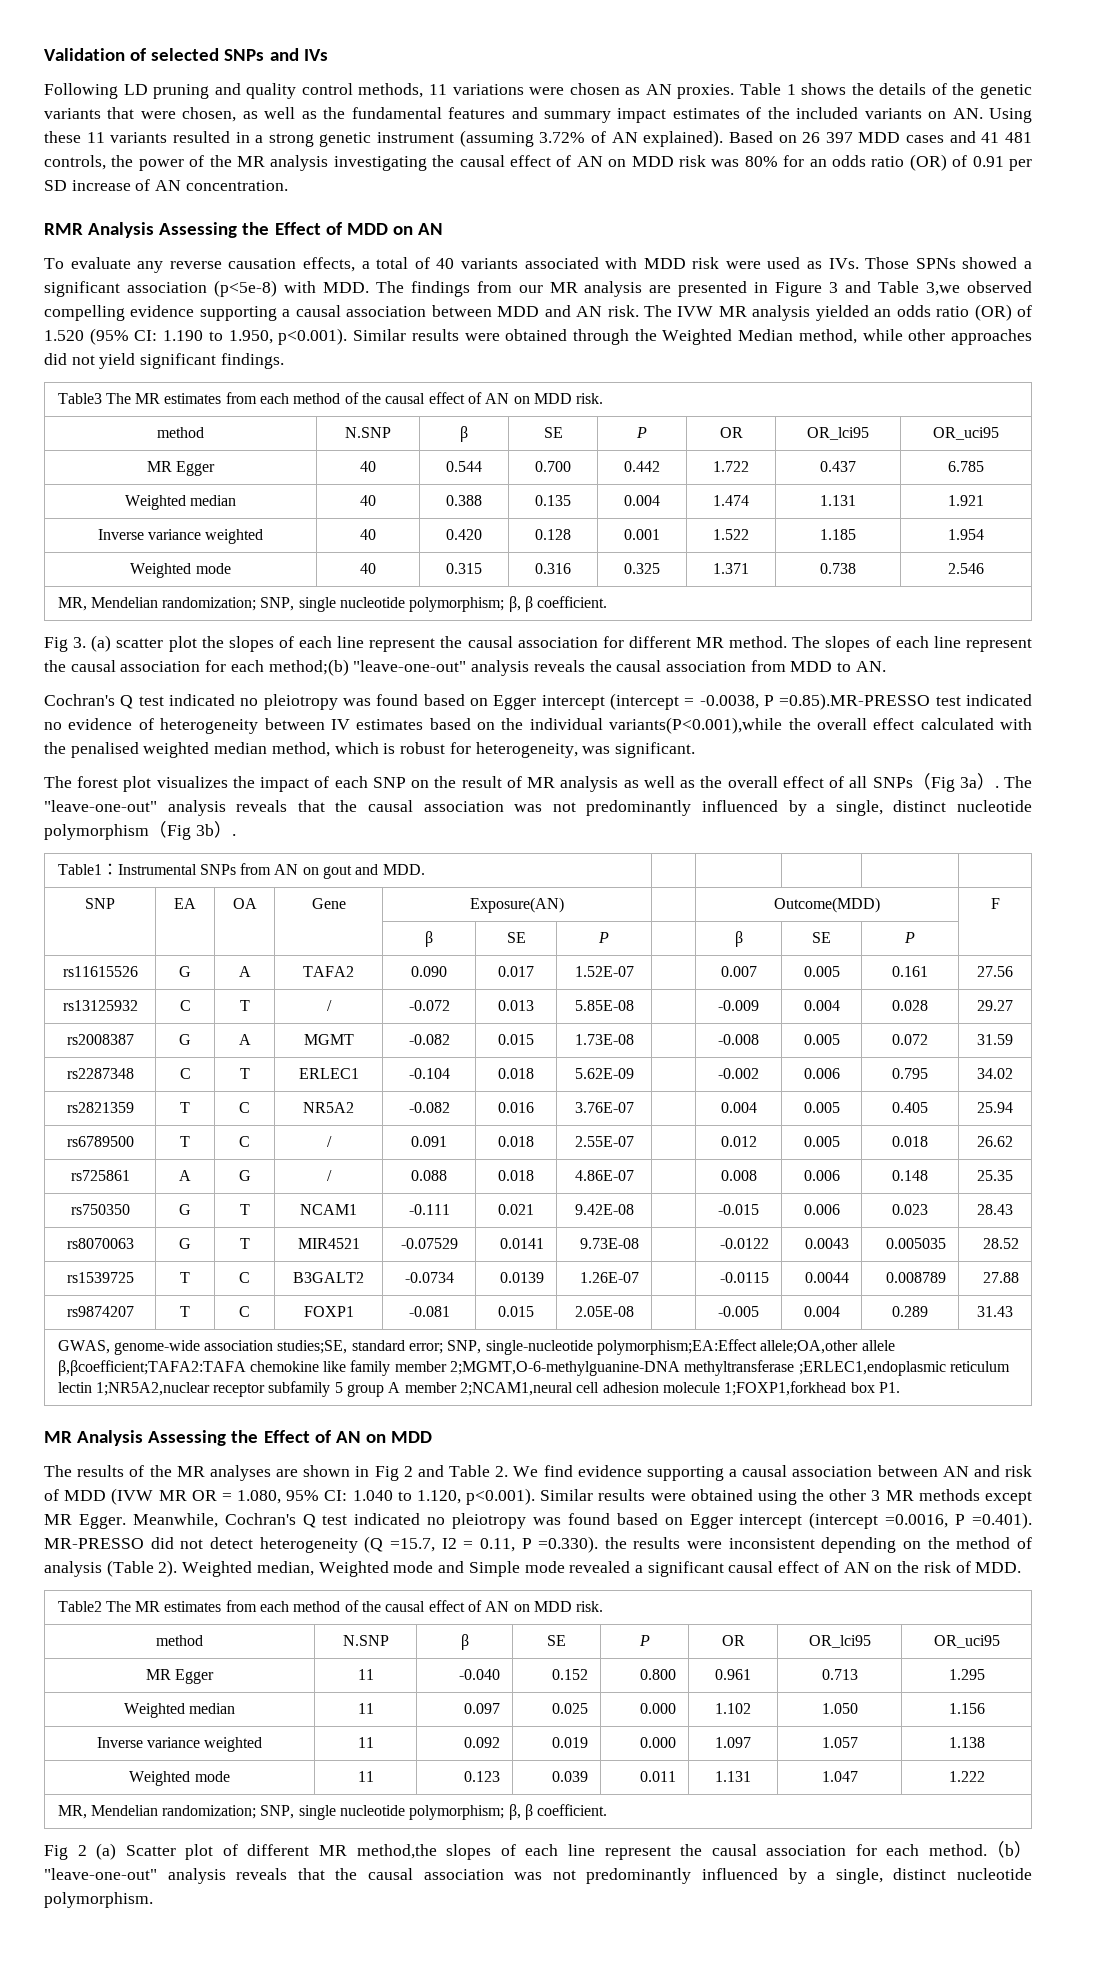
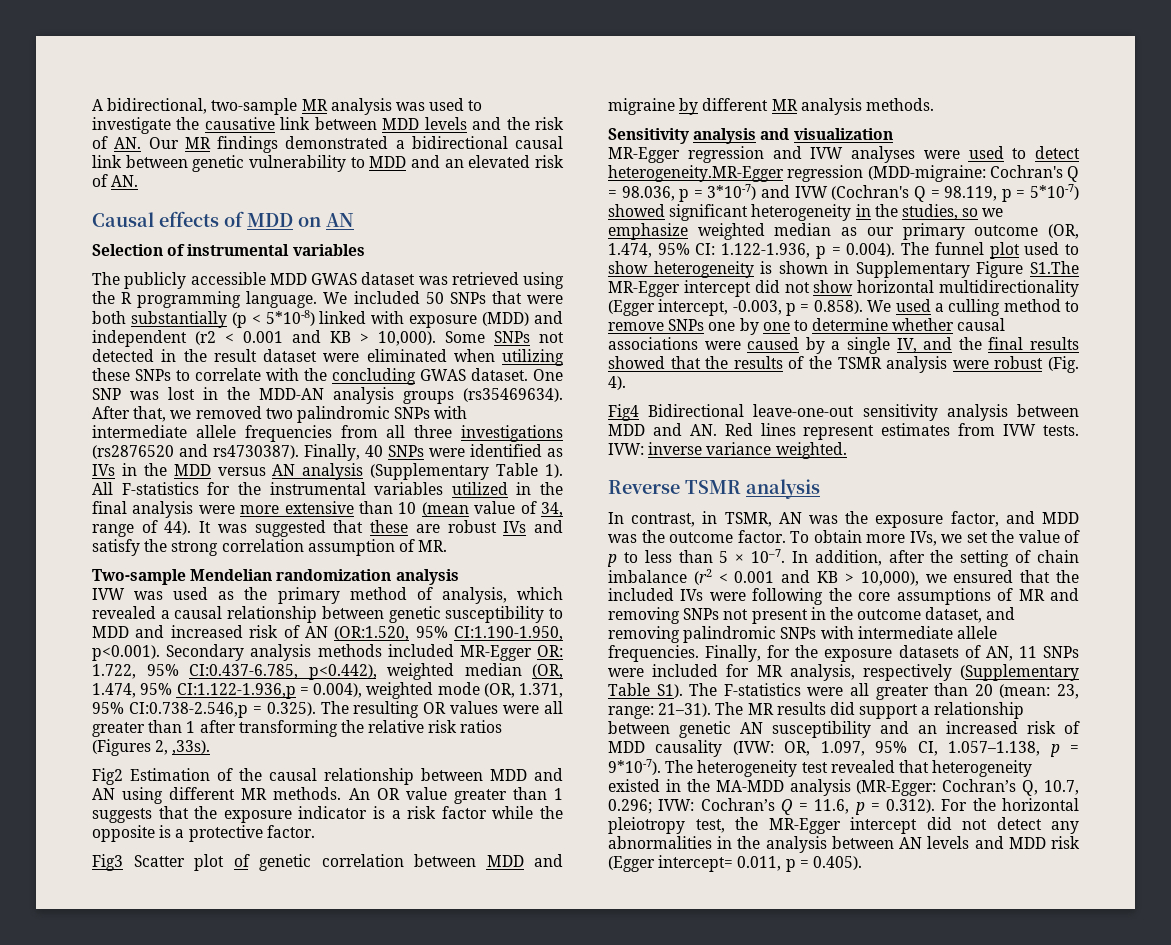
[44,48,328,61] [44,83,1032,99] [44,107,1033,123] [44,130,1032,147] [44,154,1032,171] [44,179,288,191] [44,222,444,238] [44,257,1032,273] [44,280,1032,297] [44,304,1033,321] [44,328,1032,345] [44,353,284,369] [57,392,604,404] [157,427,204,438] [345,427,391,438] [460,426,468,442] [543,427,563,438] [636,427,647,438] [719,427,743,438] [807,427,869,440] [933,427,999,440] [146,461,216,476] [360,461,376,472] [446,461,482,472] [535,461,571,472] [624,461,660,472] [713,461,749,472] [820,461,856,472] [948,461,984,472] [124,495,237,510] [360,495,376,506] [446,495,482,506] [535,495,571,506] [624,495,660,506] [713,495,749,506] [820,495,856,506] [948,495,984,506] [97,529,264,544] [360,529,376,540] [446,529,482,540] [535,529,571,540] [624,529,660,540] [713,529,749,540] [820,529,856,540] [948,529,984,540] [130,563,231,578] [360,563,376,574] [446,563,482,574] [535,563,571,574] [624,563,660,574] [713,563,749,574] [820,563,856,574] [948,563,984,574] [57,596,608,612] [44,635,1033,652] [44,659,886,676] [44,693,1033,710] [44,717,1032,734] [44,742,695,758] [44,773,1033,792] [44,800,1033,816] [44,821,236,840] [57,863,425,879] [85,898,115,909] [174,898,196,909] [232,898,257,909] [311,898,346,909] [470,897,564,913] [774,897,880,913] [990,898,1000,909] [425,931,433,947] [506,932,526,943] [598,932,609,943] [734,931,743,947] [812,932,831,943] [904,932,915,943] [62,966,138,977] [179,966,191,977] [238,966,251,977] [303,966,354,977] [411,966,447,977] [498,966,534,977] [574,966,634,977] [720,966,757,977] [803,966,840,977] [892,966,928,977] [977,966,1013,977] [62,1000,138,1011] [179,1000,191,1011] [239,1000,250,1011] [326,1000,332,1011] [408,1000,450,1011] [498,1000,534,1011] [574,1000,634,1011] [718,1000,759,1011] [803,1000,840,1011] [892,1000,928,1011] [977,1000,1013,1011] [66,1034,134,1045] [179,1034,191,1045] [238,1034,251,1045] [303,1034,354,1045] [408,1034,450,1045] [498,1034,534,1045] [574,1034,634,1045] [718,1034,759,1045] [803,1034,840,1045] [892,1034,928,1045] [977,1034,1013,1045] [66,1068,134,1079] [179,1068,191,1079] [239,1068,250,1079] [298,1068,359,1079] [408,1068,450,1079] [498,1068,534,1079] [574,1068,634,1079] [718,1068,759,1079] [803,1068,840,1079] [892,1068,928,1079] [977,1068,1013,1079] [66,1102,134,1113] [180,1102,190,1113] [239,1102,250,1113] [303,1102,354,1113] [408,1102,450,1113] [498,1102,534,1113] [574,1102,634,1113] [720,1102,757,1113] [803,1102,840,1113] [892,1102,928,1113] [977,1102,1013,1113] [66,1136,134,1147] [180,1136,190,1147] [239,1136,250,1147] [326,1136,332,1147] [411,1136,447,1147] [498,1136,534,1147] [574,1136,634,1147] [720,1136,757,1147] [803,1136,840,1147] [892,1136,928,1147] [977,1136,1013,1147] [70,1170,130,1181] [179,1170,191,1181] [238,1170,251,1181] [326,1170,332,1181] [411,1170,447,1181] [498,1170,534,1181] [574,1170,634,1181] [720,1170,757,1181] [803,1170,840,1181] [892,1170,928,1181] [977,1170,1013,1181] [70,1204,130,1215] [179,1204,191,1215] [239,1204,250,1215] [300,1204,357,1215] [408,1204,450,1215] [498,1204,534,1215] [574,1204,634,1215] [718,1204,759,1215] [803,1204,840,1215] [892,1204,928,1215] [977,1204,1013,1215] [66,1238,134,1249] [179,1238,191,1249] [239,1238,250,1249] [297,1238,360,1249] [400,1238,458,1249] [499,1238,544,1249] [579,1238,639,1249] [719,1238,769,1249] [804,1238,849,1249] [885,1238,946,1249] [982,1238,1019,1249] [66,1272,134,1283] [180,1272,190,1283] [239,1272,250,1283] [293,1272,364,1283] [404,1272,454,1283] [499,1272,544,1283] [579,1272,639,1283] [719,1272,769,1283] [804,1272,849,1283] [885,1272,946,1283] [982,1272,1019,1283] [66,1306,134,1317] [180,1306,190,1317] [239,1306,250,1317] [303,1306,354,1317] [408,1306,450,1317] [498,1306,534,1317] [574,1306,634,1317] [718,1306,759,1317] [803,1306,840,1317] [892,1306,928,1317] [977,1306,1013,1317] [57,1339,895,1355] [57,1360,1011,1376] [57,1381,900,1397] [44,1430,433,1446] [44,1465,1032,1481] [44,1488,1032,1505] [44,1512,1033,1529] [44,1536,1032,1553] [44,1560,1022,1577] [57,1600,604,1612] [156,1635,203,1646] [342,1635,389,1646] [460,1634,469,1650] [547,1635,566,1646] [638,1635,650,1646] [721,1635,745,1646] [808,1635,871,1648] [933,1635,1000,1648] [145,1669,215,1684] [357,1669,374,1680] [458,1669,500,1680] [551,1669,588,1680] [639,1669,676,1680] [715,1669,751,1680] [821,1669,858,1680] [948,1669,985,1680] [123,1703,236,1718] [357,1703,374,1714] [463,1703,500,1714] [551,1703,588,1714] [639,1703,676,1714] [715,1703,751,1714] [821,1703,858,1714] [948,1703,985,1714] [96,1737,263,1752] [357,1737,374,1748] [463,1737,500,1748] [551,1737,588,1748] [639,1737,676,1748] [715,1737,751,1748] [821,1737,858,1748] [948,1737,985,1748] [129,1771,230,1786] [357,1771,374,1782] [463,1771,500,1782] [551,1771,588,1782] [639,1771,676,1782] [715,1771,751,1782] [821,1771,858,1782] [948,1771,985,1782] [57,1804,608,1820] [44,1841,1032,1860] [44,1868,1033,1884] [44,1892,153,1908] Validation of selected SNPs and IVs // Following LD pruning and quality control methods, 11 variations were chosen as AN proxies. Table 1 shows the details of the genetic variants that were chosen, as well as the fundamental features and summary impact estimates of the included variants on AN. Using these 11 variants resulted in a strong genetic instrument (assuming 3.72% of AN explained). Based on 26 397 MDD cases and 41 481 controls, the power of the MR analysis investigating the causal effect of AN on MDD risk was 80% for an odds ratio (OR) of 0.91 per SD increase of AN concentration. // RMR Analysis Assessing the Effect of MDD on AN // To evaluate any reverse causation effects, a total of 40 variants associated with MDD risk were used as IVs. Those SPNs showed a significant association (p<5e-8) with MDD. The findings from our MR analysis are presented in Figure 3 and Table 3,we observed compelling evidence supporting a causal association between MDD and AN risk. The IVW MR analysis yielded an odds ratio (OR) of 1.520 (95% CI: 1.190 to 1.950, p<0.001). Similar results were obtained through the Weighted Median method, while other approaches did not yield significant findings. // Table3 The MR estimates from each method of the causal effect of AN on MDD risk. // method | N.SNP | β | SE | P | OR | OR_lci95 | OR_uci95 // MR Egger | 40 | 0.544 | 0.700 | 0.442 | 1.722 | 0.437 | 6.785 // Weighted median | 40 | 0.388 | 0.135 | 0.004 | 1.474 | 1.131 | 1.921 // Inverse variance weighted | 40 | 0.420 | 0.128 | 0.001 | 1.522 | 1.185 | 1.954 // Weighted mode | 40 | 0.315 | 0.316 | 0.325 | 1.371 | 0.738 | 2.546 // MR, Mendelian randomization; SNP, single nucleotide polymorphism; β, β coefficient. // Fig 3. (a) scatter plot the slopes of each line represent the causal association for different MR method. The slopes of each line represent the causal association for each method;(b) "leave-one-out" analysis reveals the causal association from MDD to AN. // Cochran's Q test indicated no pleiotropy was found based on Egger intercept (intercept = -0.0038, P =0.85).MR-PRESSO test indicated no evidence of heterogeneity between IV estimates based on the individual variants(P<0.001),while the overall effect calculated with the penalised weighted median method, which is robust for heterogeneity, was significant. // The forest plot visualizes the impact of each SNP on the result of MR analysis as well as the overall effect of all SNPs（Fig 3a）. The "leave-one-out" analysis reveals that the causal association was not predominantly influenced by a single, distinct nucleotide polymorphism（Fig 3b）. // Table1：Instrumental SNPs from AN on gout and MDD. | | | | | // SNP | EA | OA | Gene | Exposure(AN) | | Outcome(MDD) | F // | | | | β | SE | P | | β | SE | P | // rs11615526 | G | A | TAFA2 | 0.090 | 0.017 | 1.52E-07 | | 0.007 | 0.005 | 0.161 | 27.56 // rs13125932 | C | T | / | -0.072 | 0.013 | 5.85E-08 | | -0.009 | 0.004 | 0.028 | 29.27 // rs2008387 | G | A | MGMT | -0.082 | 0.015 | 1.73E-08 | | -0.008 | 0.005 | 0.072 | 31.59 // rs2287348 | C | T | ERLEC1 | -0.104 | 0.018 | 5.62E-09 | | -0.002 | 0.006 | 0.795 | 34.02 // rs2821359 | T | C | NR5A2 | -0.082 | 0.016 | 3.76E-07 | | 0.004 | 0.005 | 0.405 | 25.94 // rs6789500 | T | C | / | 0.091 | 0.018 | 2.55E-07 | | 0.012 | 0.005 | 0.018 | 26.62 // rs725861 | A | G | / | 0.088 | 0.018 | 4.86E-07 | | 0.008 | 0.006 | 0.148 | 25.35 // rs750350 | G | T | NCAM1 | -0.111 | 0.021 | 9.42E-08 | | -0.015 | 0.006 | 0.023 | 28.43 // rs8070063 | G | T | MIR4521 | -0.07529 | 0.0141 | 9.73E-08 | | -0.0122 | 0.0043 | 0.005035 | 28.52 // rs1539725 | T | C | B3GALT2 | -0.0734 | 0.0139 | 1.26E-07 | | -0.0115 | 0.0044 | 0.008789 | 27.88 // rs9874207 | T | C | FOXP1 | -0.081 | 0.015 | 2.05E-08 | | -0.005 | 0.004 | 0.289 | 31.43 // GWAS, genome‐wide association studies;SE, standard error; SNP, single‐nucleotide polymorphism;EA:Effect allele;OA,other allele β,βcoefficient;TAFA2:TAFA chemokine like family member 2;MGMT,O-6-methylguanine-DNA methyltransferase ;ERLEC1,endoplasmic reticulum lectin 1;NR5A2,nuclear receptor subfamily 5 group A member 2;NCAM1,neural cell adhesion molecule 1;FOXP1,forkhead box P1. // MR Analysis Assessing the Effect of AN on MDD // The results of the MR analyses are shown in Fig 2 and Table 2. We find evidence supporting a causal association between AN and risk of MDD (IVW MR OR = 1.080, 95% CI: 1.040 to 1.120, p<0.001). Similar results were obtained using the other 3 MR methods except MR Egger. Meanwhile, Cochran's Q test indicated no pleiotropy was found based on Egger intercept (intercept =0.0016, P =0.401). MR-PRESSO did not detect heterogeneity (Q =15.7, I2 = 0.11, P =0.330). the results were inconsistent depending on the method of analysis (Table 2). Weighted median, Weighted mode and Simple mode revealed a significant causal effect of AN on the risk of MDD. // Table2 The MR estimates from each method of the causal effect of AN on MDD risk. // method | N.SNP | β | SE | P | OR | OR_lci95 | OR_uci95 // MR Egger | 11 | -0.040 | 0.152 | 0.800 | 0.961 | 0.713 | 1.295 // Weighted median | 11 | 0.097 | 0.025 | 0.000 | 1.102 | 1.050 | 1.156 // Inverse variance weighted | 11 | 0.092 | 0.019 | 0.000 | 1.097 | 1.057 | 1.138 // Weighted mode | 11 | 0.123 | 0.039 | 0.011 | 1.131 | 1.047 | 1.222 // MR, Mendelian randomization; SNP, single nucleotide polymorphism; β, β coefficient. // Fig 2 (a) Scatter plot of different MR method,the slopes of each line represent the causal association for each method.（b）"leave-one-out" analysis reveals that the causal association was not predominantly influenced by a single, distinct nucleotide polymorphism. -> [92,98,483,115] [92,117,564,134] [92,136,563,153] [92,155,564,172] [92,174,139,187] [92,211,354,227] [92,244,365,256] [92,272,564,289] [92,291,563,308] [92,310,564,328] [92,330,564,347] [92,349,564,366] [92,368,563,385] [92,387,563,404] [92,406,468,423] [92,425,563,442] [92,444,563,461] [92,463,563,480] [92,482,563,495] [92,501,563,518] [92,520,563,537] [92,539,448,556] [92,569,459,585] [92,587,563,604] [92,606,563,623] [92,625,563,641] [92,644,563,661] [92,663,563,680] [92,682,563,699] [92,701,564,718] [92,720,503,737] [92,739,211,756] [92,768,563,785] [92,787,564,804] [92,806,564,823] [92,825,315,842] [92,854,563,871] [608,98,934,115] [608,128,893,144] [608,146,1080,163] [608,165,1079,182] [608,184,1079,202] [608,204,1004,221] [608,223,1079,240] [608,242,1079,259] [608,261,1079,278] [608,280,1079,297] [608,299,1079,316] [608,318,1006,335] [608,337,1079,354] [608,356,1079,373] [608,376,626,390] [608,404,1079,421] [608,423,1079,440] [608,442,847,459] [608,479,820,499] [608,511,1079,528] [608,530,1080,546] [607,549,1079,567] [608,569,1079,586] [608,588,1079,605] [608,607,1016,624] [608,626,997,643] [608,645,1079,662] [608,664,1079,681] [608,683,1079,700] [608,702,1025,719] [608,721,1080,738] [608,740,1079,757] [608,759,1033,777] [608,779,1079,796] [608,798,1079,815] [608,817,1079,834] [608,836,1080,853] [608,855,862,872] A bidirectional, two-sample MR analysis was used to investigate the causative link between MDD levels and the risk of AN. Our MR findings demonstrated a bidirectional causal link between genetic vulnerability to MDD and an elevated risk of AN. // Causal effects of MDD on AN // Selection of instrumental variables // The publicly accessible MDD GWAS dataset was retrieved using the R programming language. We included 50 SNPs that were both substantially (p < 5*10-8) linked with exposure (MDD) and independent (r2 < 0.001 and KB > 10,000). Some SNPs not detected in the result dataset were eliminated when utilizing these SNPs to correlate with the concluding GWAS dataset. One SNP was lost in the MDD-AN analysis groups (rs35469634). After that, we removed two palindromic SNPs with intermediate allele frequencies from all three investigations (rs2876520 and rs4730387). Finally, 40 SNPs were identified as IVs in the MDD versus AN analysis (Supplementary Table 1). All F-statistics for the instrumental variables utilized in the final analysis were more extensive than 10 (mean value of 34, range of 44). It was suggested that these are robust IVs and satisfy the strong correlation assumption of MR. // Two-sample Mendelian randomization analysis // IVW was used as the primary method of analysis, which revealed a causal relationship between genetic susceptibility to MDD and increased risk of AN (OR:1.520, 95% CI:1.190-1.950, p<0.001). Secondary analysis methods included MR-Egger OR: 1.722, 95% CI:0.437-6.785, p<0.442), weighted median (OR, 1.474, 95% CI:1.122-1.936,p = 0.004), weighted mode (OR, 1.371, 95% CI:0.738-2.546,p = 0.325). The resulting OR values were all greater than 1 after transforming the relative risk ratios (Figures 2, ,33s). // Fig2 Estimation of the causal relationship between MDD and AN using different MR methods. An OR value greater than 1 suggests that the exposure indicator is a risk factor while the opposite is a protective factor. // Fig3 Scatter plot of genetic correlation between MDD and migraine by different MR analysis methods. // Sensitivity analysis and visualization // MR-Egger regression and IVW analyses were used to detect heterogeneity.MR-Egger regression (MDD-migraine: Cochran's Q = 98.036, p = 3*10-7) and IVW (Cochran's Q = 98.119, p = 5*10-7) showed significant heterogeneity in the studies, so we emphasize weighted median as our primary outcome (OR, 1.474, 95% CI: 1.122-1.936, p = 0.004). The funnel plot used to show heterogeneity is shown in Supplementary Figure S1.The MR-Egger intercept did not show horizontal multidirectionality (Egger intercept, -0.003, p = 0.858). We used a culling method to remove SNPs one by one to determine whether causal associations were caused by a single IV, and the final results showed that the results of the TSMR analysis were robust (Fig. 4). // Fig4 Bidirectional leave-one-out sensitivity analysis between MDD and AN. Red lines represent estimates from IVW tests. IVW: inverse variance weighted. // Reverse TSMR analysis // In contrast, in TSMR, AN was the exposure factor, and MDD was the outcome factor. To obtain more IVs, we set the value of p to less than 5 × 10–7. In addition, after the setting of chain imbalance (r2 < 0.001 and KB > 10,000), we ensured that the included IVs were following the core assumptions of MR and removing SNPs not present in the outcome dataset, and removing palindromic SNPs with intermediate allele frequencies. Finally, for the exposure datasets of AN, 11 SNPs were included for MR analysis, respectively (Supplementary Table S1). The F-statistics were all greater than 20 (mean: 23, range: 21–31). The MR results did support a relationship between genetic AN susceptibility and an increased risk of MDD causality (IVW: OR, 1.097, 95% CI, 1.057–1.138, p = 9*10-7). The heterogeneity test revealed that heterogeneity existed in the MA-MDD analysis (MR-Egger: Cochran’s Q, 10.7, 0.296; IVW: Cochran’s Q = 11.6, p = 0.312). For the horizontal pleiotropy test, the MR-Egger intercept did not detect any abnormalities in the analysis between AN levels and MDD risk (Egger intercept= 0.011, p = 0.405).

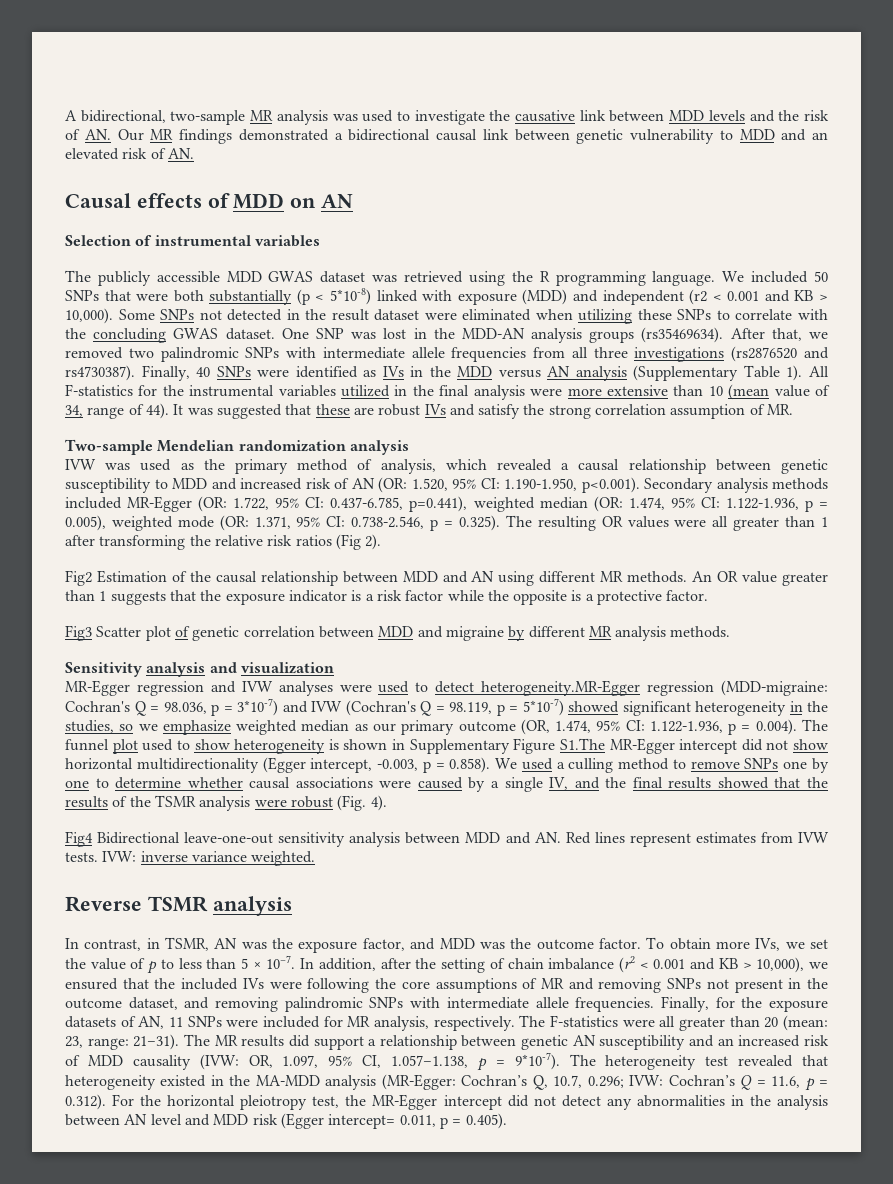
[334,626,563,641] (OR:1.520, 95% CI:1.190-1.950, -> [378,477,577,493] (OR: 1.520, 95% CI: 1.190-1.950,
[537,645,563,657] OR: -> [198,496,228,512] (OR:
[189,663,563,680] [92,683,362,699] CI:0.437-6.785, p<0.442), weighted median (OR, 1.474, 95% CI:1.122-1.936,p = 0.004), -> [305,496,828,512] [65,515,106,531] CI: 0.437-6.785, p=0.441), weighted median (OR: 1.474, 95% CI: 1.122-1.936, p = 0.005),
[483,683,515,698] (OR, -> [219,515,249,531] (OR:
[128,702,248,718] CI:0.738-2.546,p -> [326,516,439,531] CI: 0.738-2.546, p
[92,739,211,756] (Figures 2, ,33s). -> [335,534,382,550] (Fig 2).
[862,664,1079,681] [608,683,683,698] respectively (Supplementary Table S1). -> [433,1016,515,1031] respectively.
[927,836,970,849] levels -> [150,1114,182,1125] level

